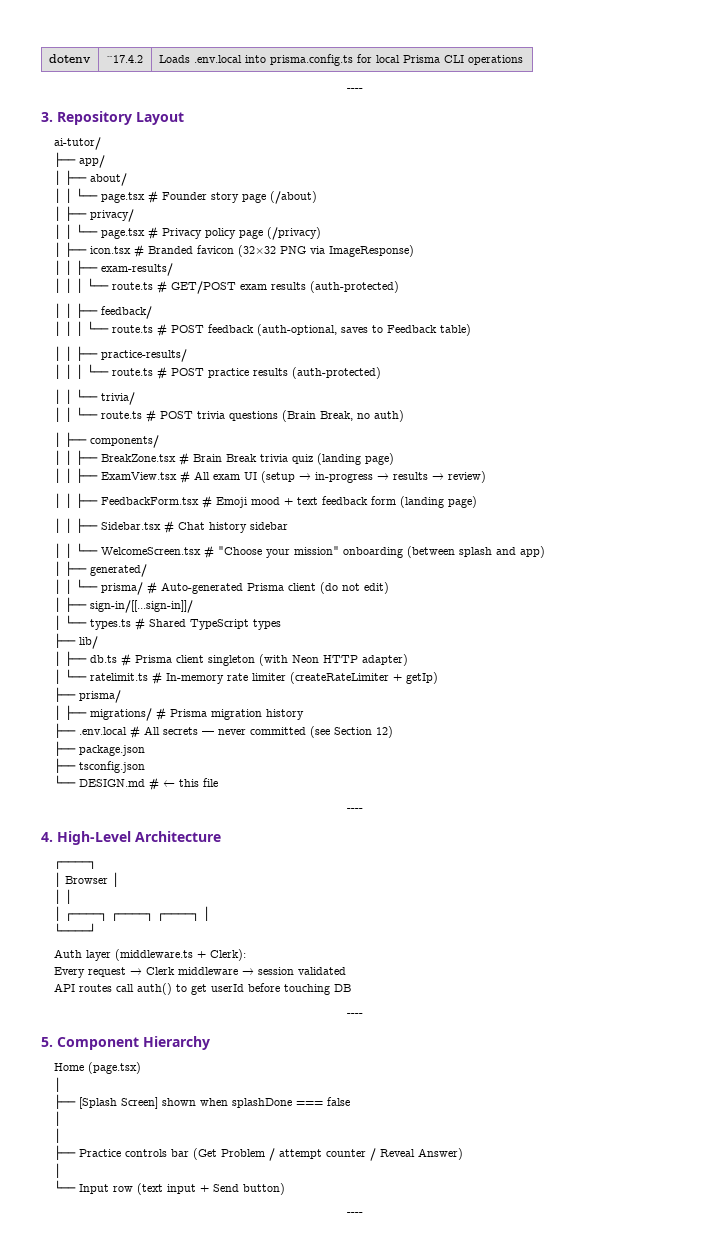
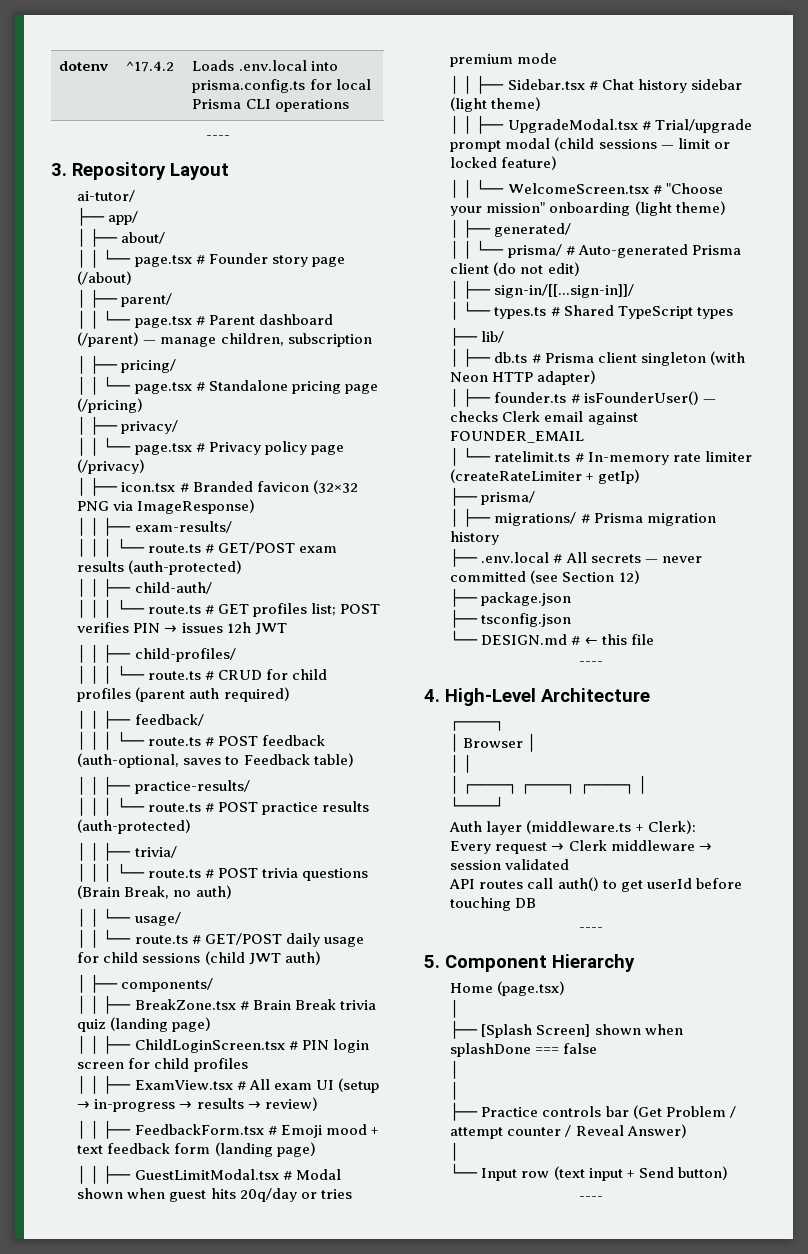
(318, 197) none -> [77,289,173,308] [77,310,333,329] [77,332,372,347] [77,355,177,374] [77,376,378,395] [77,398,144,413] // │ ├── parent/ // │ │ └── page.tsx # Parent dashboard (/parent) — manage children, subscription // │ ├── pricing/ // │ │ └── page.tsx # Standalone pricing page (/pricing)
(400, 287) none -> [77,578,212,597] [77,599,380,618] [77,622,287,635] [77,644,236,663] [77,665,327,684] [77,687,290,702] // │ │ ├── child-auth/ // │ │ │ └── route.ts # GET profiles list; POST verifies PIN → issues 12h JWT // │ │ ├── child-profiles/ // │ │ │ └── route.ts # CRUD for child profiles (parent auth required)
[76,389,99,401] └── -> [103,842,132,861] ├──
(73, 414) none -> [103,863,113,882] │
(405, 416) none -> [77,908,181,927] [77,929,364,948] [77,951,321,965] // │ │ └── usage/ // │ │ └── route.ts # GET/POST daily usage for child sessions (child JWT auth)
(395, 459) none -> [77,1035,369,1054] [77,1058,248,1072] // │ │ ├── ChildLoginScreen.tsx # PIN login screen for child profiles
(478, 502) none -> [77,1165,341,1184] [77,1188,352,1202] [450,53,558,67] // │ │ ├── GuestLimitModal.tsx # Modal shown when guest hits 20q/day or tries premium mode
(289, 526) none -> [450,97,542,112] [450,115,752,134] [450,137,730,152] [450,156,558,170] (light theme) // │ │ ├── UpgradeModal.tsx # Trial/upgrade prompt modal (child sessions — limit or locked feature)
[407,546,546,558] (between splash and app) -> [634,201,726,216] (light theme)
(409, 660) none -> [450,388,716,407] [450,411,638,425] [450,431,585,443] // │ ├── founder.ts # isFounderUser() — checks Clerk email against FOUNDER_EMAIL

